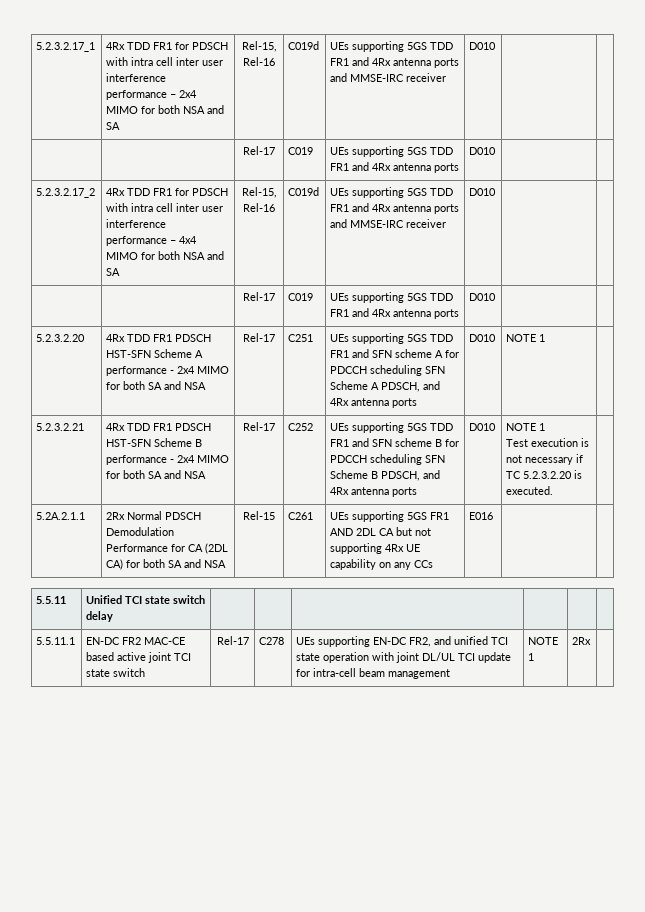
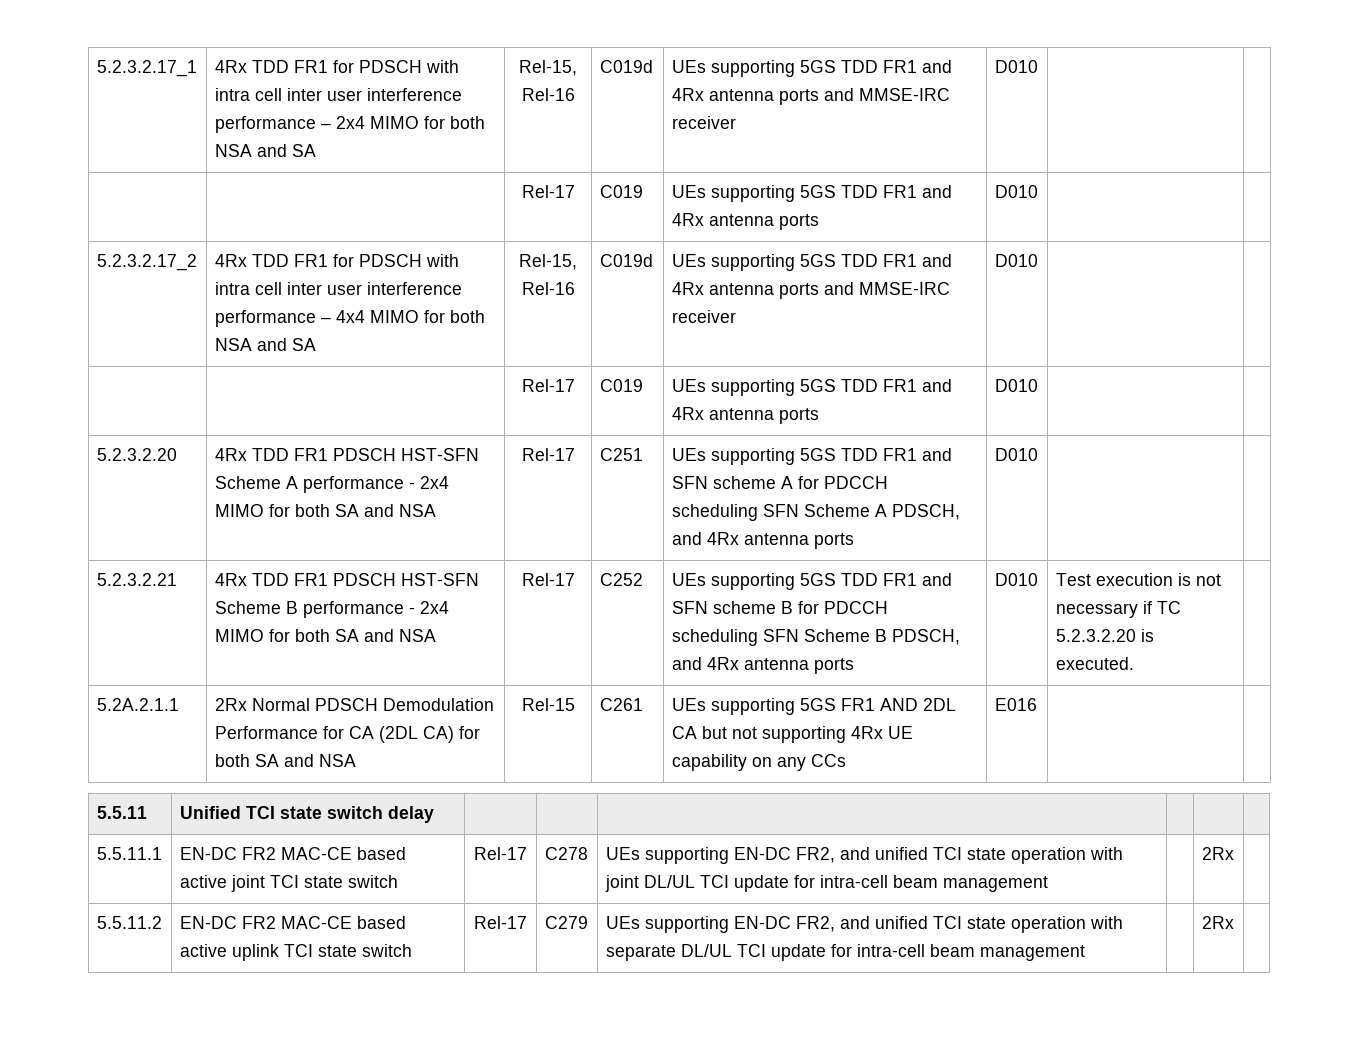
[506,334,546,342] NOTE 1 -> (1038, 454) none
[506,423,546,431] NOTE 1 // -> (1038, 579) none
[528,637,559,645] [528,653,535,661] [572,637,592,645] NOTE 1 | 2Rx | -> [1201,847,1234,860] [96,916,162,929] [179,916,406,929] [179,944,412,961] [474,916,527,929] [544,916,588,929] [605,916,1123,933] [605,944,1085,961] [1201,916,1234,929] | 2Rx | // 5.5.11.2 | EN-DC FR2 MAC-CE based active uplink TCI state switch | Rel-17 | C279 | UEs supporting EN-DC FR2, and unified TCI state operation with separate DL/UL TCI update for intra-cell beam management | | 2Rx |

